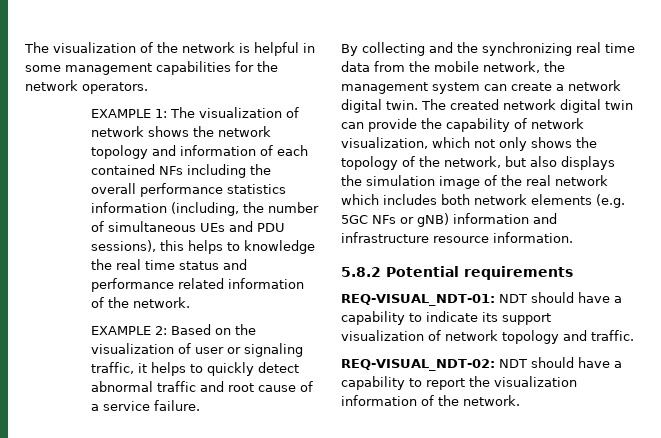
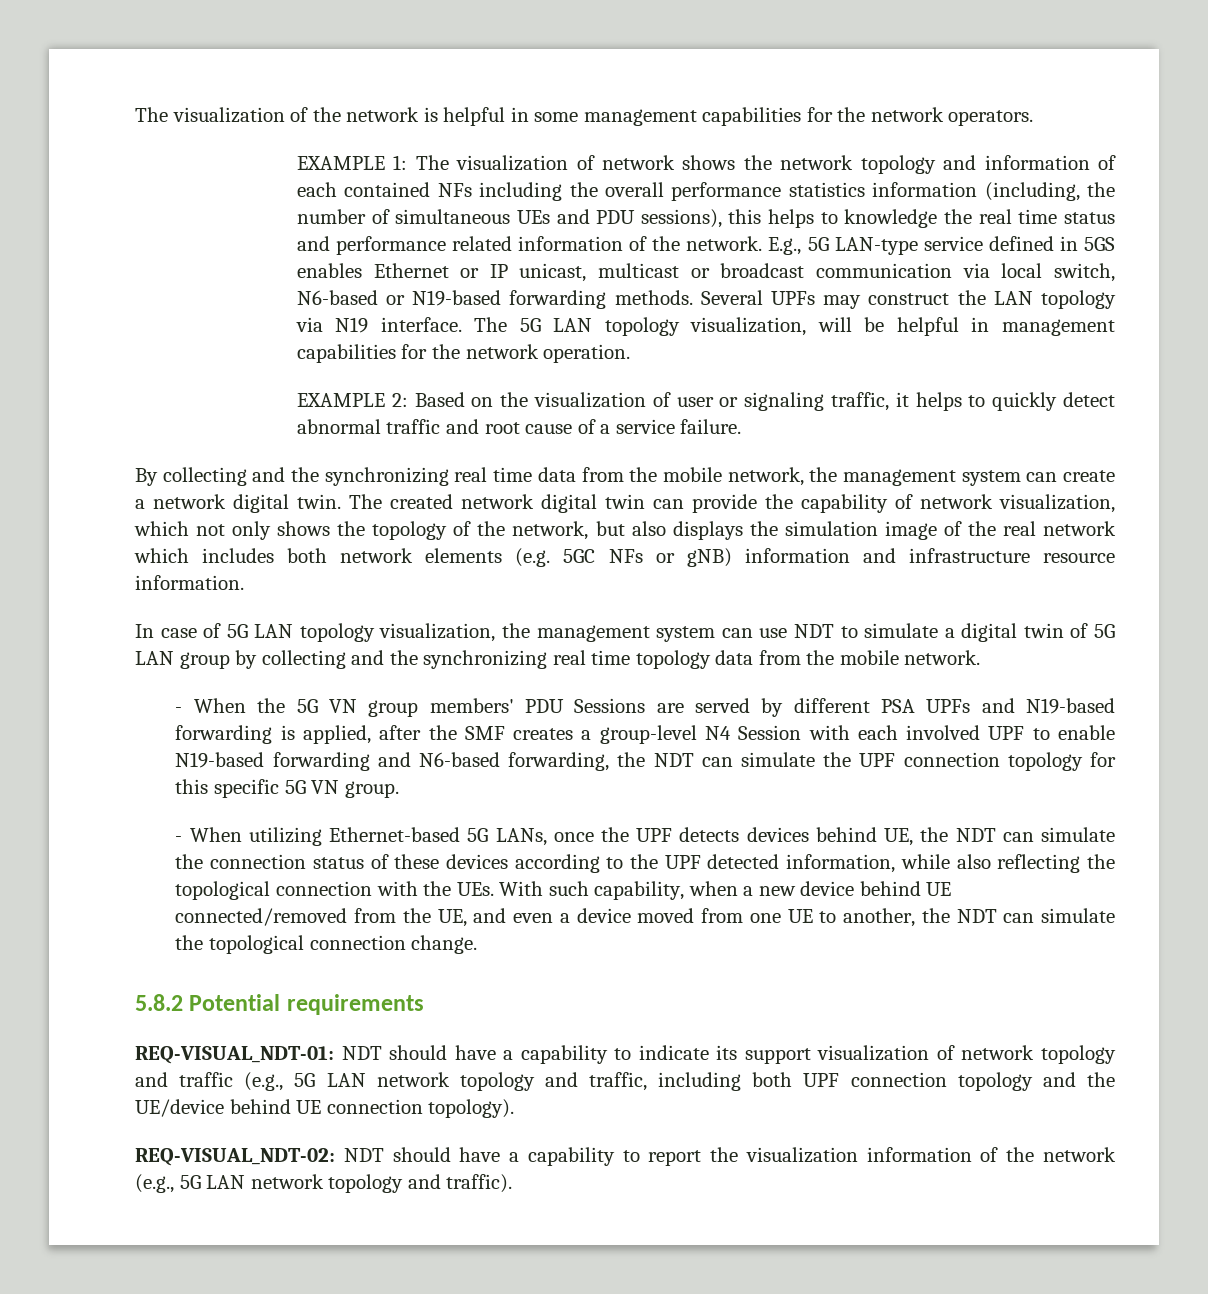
(191, 302) none -> [768,236,1115,255] [296,263,1115,282] [296,290,1116,309] [295,317,1115,336] [296,344,631,363] E.g., 5G LAN-type service defined in 5GS enables Ethernet or IP unicast, multicast or broadcast communication via local switch, N6-based or N19-based forwarding methods. Several UPFs may construct the LAN topology via N19 interface. The 5G LAN topology visualization, will be helpful in management capabilities for the network operation.
(573, 237) none -> [135,623,1115,642] [135,650,981,669] [175,698,1115,717] [175,725,1115,744] [175,752,1117,771] [175,779,399,798] [175,827,1115,846] [175,854,1115,873] [175,881,952,900] [175,908,1116,927] [175,935,478,954] // In case of 5G LAN topology visualization, the management system can use NDT to simulate a digital twin of 5G LAN group by collecting and the synchronizing real time topology data from the mobile network. // - When the 5G VN group members' PDU Sessions are served by different PSA UPFs and N19-based forwarding is applied, after the SMF creates a group-level N4 Session with each involved UPF to enable N19-based forwarding and N6-based forwarding, the NDT can simulate the UPF connection topology for this specific 5G VN group. // - When utilizing Ethernet-based 5G LANs, once the UPF detects devices behind UE, the NDT can simulate the connection status of these devices according to the UPF detected information, while also reflecting the topological connection with the UEs. With such capability, when a new device behind UE connected/removed from the UE, and even a device moved from one UE to another, the NDT can simulate the topological connection change.
[591,330,634,341] traffic. -> [179,1072,1115,1091] [135,1099,515,1118] traffic (e.g., 5G LAN network topology and traffic, including both UPF connection topology and the UE/device behind UE connection topology).
[463,395,520,406] network. -> [1043,1147,1117,1162] [135,1174,513,1193] network (e.g., 5G LAN network topology and traffic).

